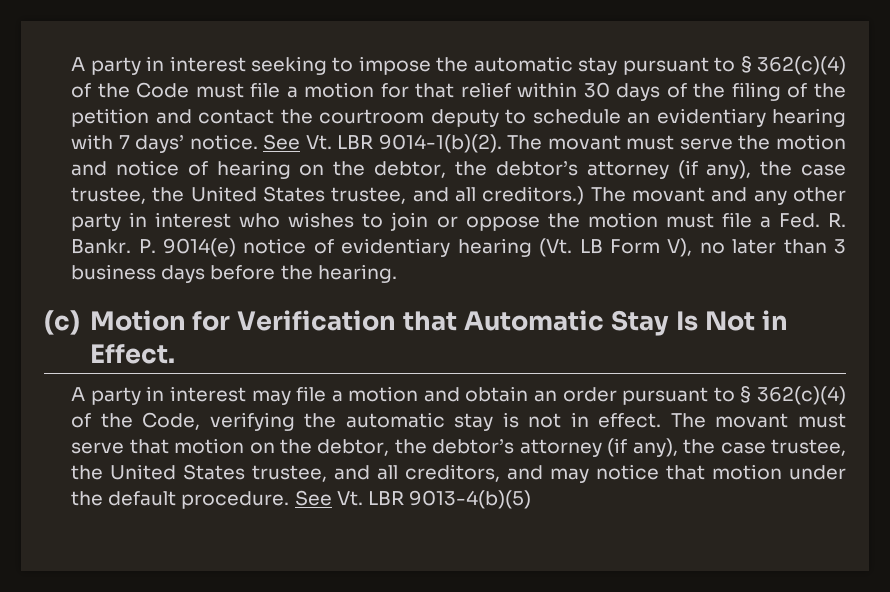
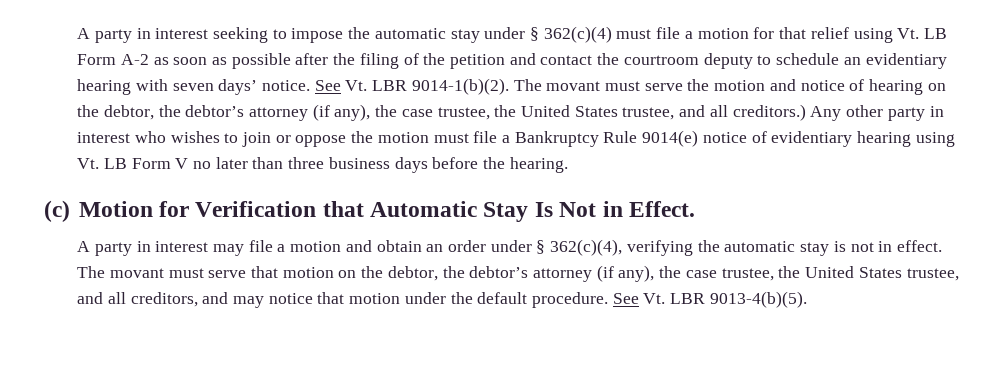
[622,56,847,75] [71,82,190,98] pursuant to § 362(c)(4) of the Code -> [484,26,612,43] under § 362(c)(4)
[517,82,687,101] within 30 days of -> [853,28,947,43] [77,53,329,69] using Vt. LB Form A-2 as soon as possible after
[118,135,130,149] 7 -> [172,83,214,91] seven
[590,187,787,205] The movant and any -> [810,106,842,121] Any
[778,213,847,228] [71,239,156,254] Fed. R. Bankr. P. -> [514,131,638,147] Bankruptcy Rule
[539,238,693,257] (Vt. LB Form V), -> [915,132,955,147] [77,158,189,169] using Vt. LB Form V
[833,239,846,254] 3 -> [288,157,325,169] three
[622,386,847,405] [71,412,201,430] pursuant to § 362(c)(4) of the Code, -> [490,239,623,256] under § 362(c)(4),
[408,490,531,509] 9013-4(b)(5) -> [709,291,807,308] 9013-4(b)(5).

